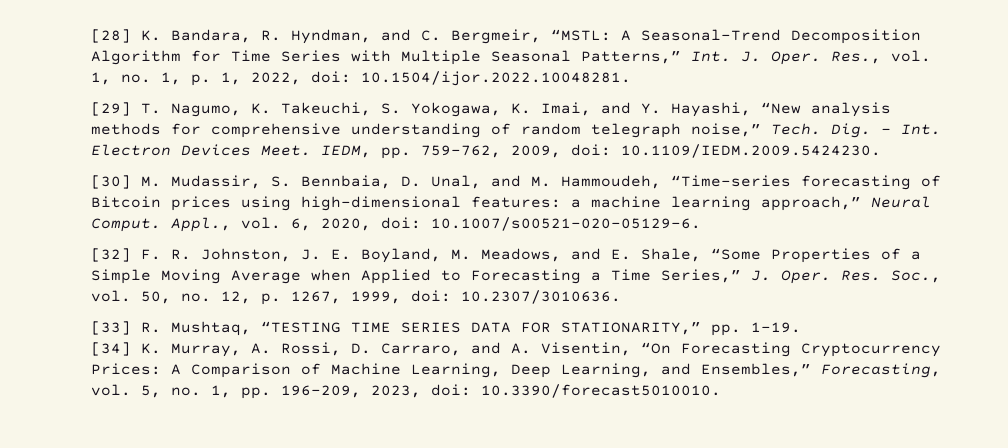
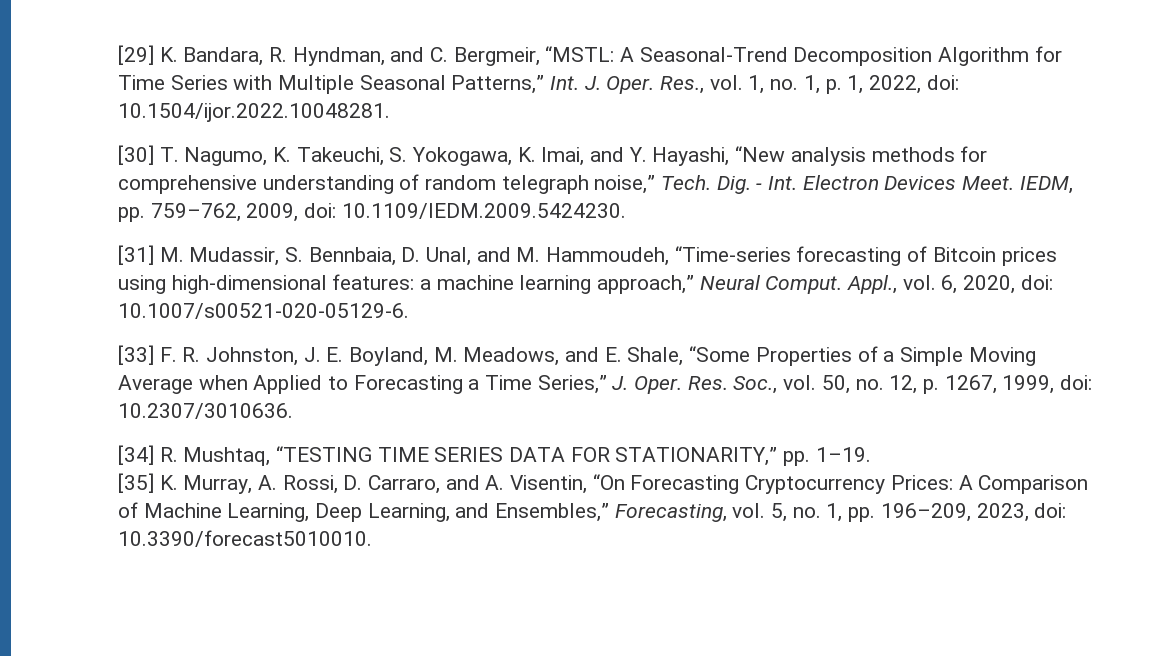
[90,29,131,43] [28] -> [118,45,155,65] [29]
[90,102,131,116] [29] -> [118,145,155,165] [30]
[90,175,131,189] [30] -> [118,245,155,265] [31]
[90,248,131,262] [32] -> [118,345,155,365] [33]
[90,321,131,335] [33] -> [118,445,155,465] [34]
[90,342,131,356] [34] -> [118,473,155,493] [35]

